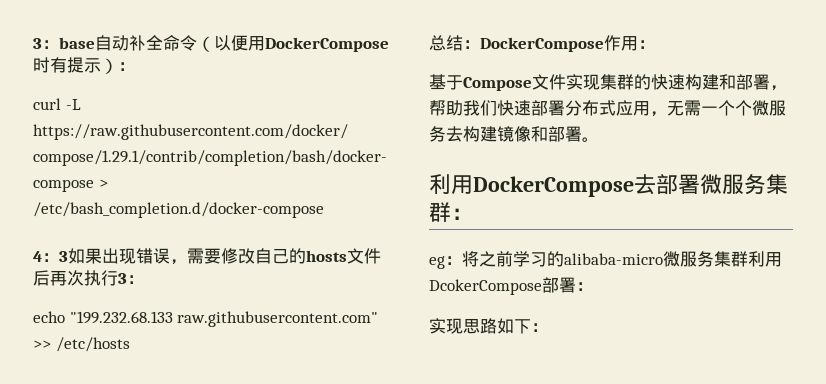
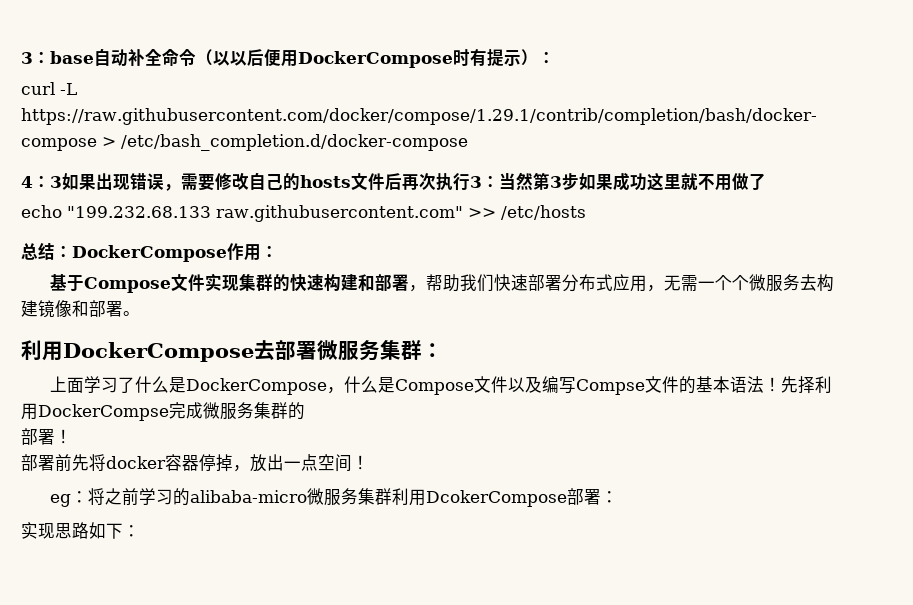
(231, 43) none -> [230,49,264,66] 以后
(144, 279) none -> [499,172,766,191] 当然第3步如果成功这里就不用做了
(473, 214) none -> [49,376,832,395] [21,402,305,421] [21,428,72,445] [21,454,369,472] // 上面学习了什么是DockerCompose，什么是Compose文件以及编写Compse文件的基本语法！先择利用DockerCompse完成微服务集群的 // 部署！ // 部署前先将docker容器停掉，放出一点空间！

